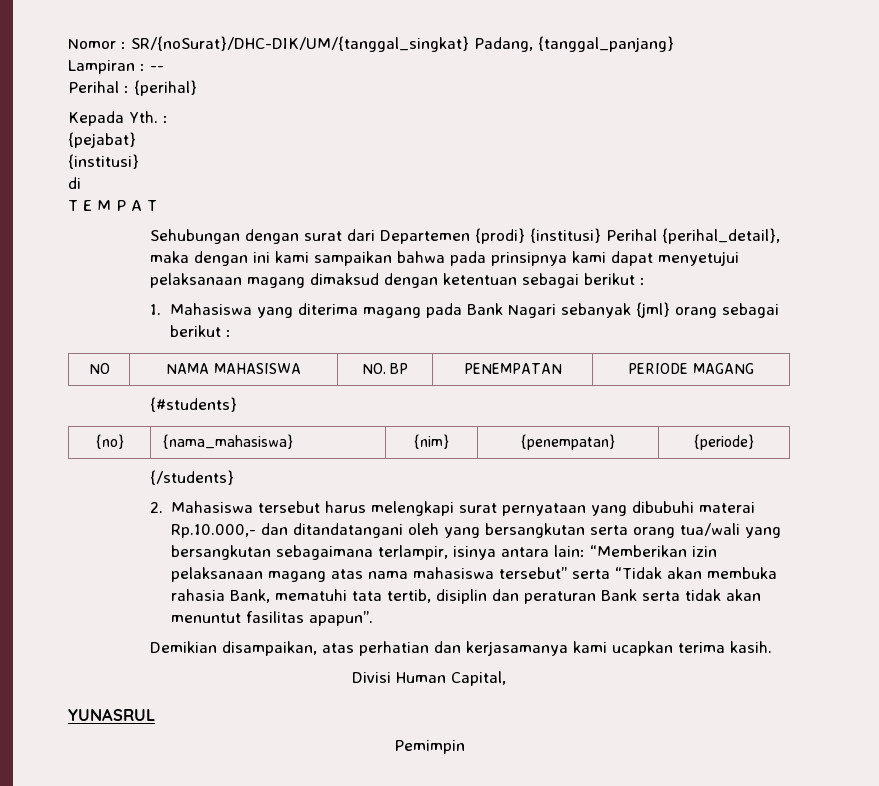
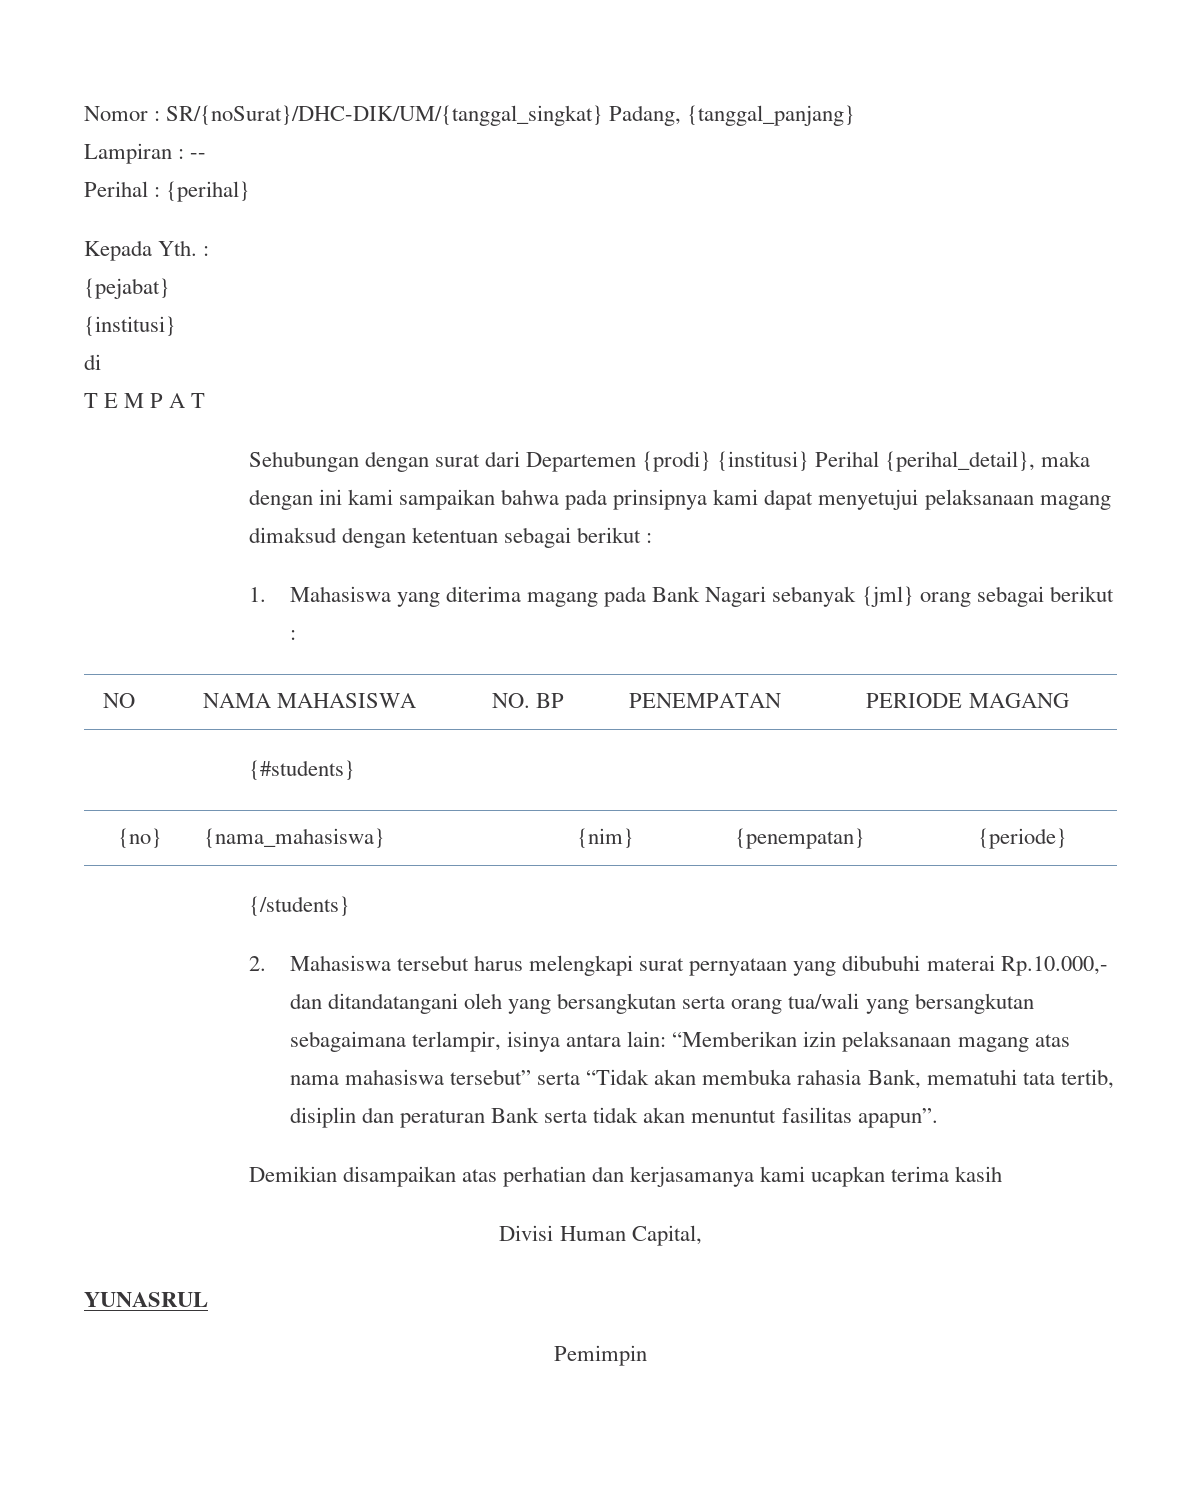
[221,641,317,656] disampaikan, -> [342,1166,456,1187] disampaikan
[729,641,772,653] kasih. -> [955,1166,1003,1182] kasih

